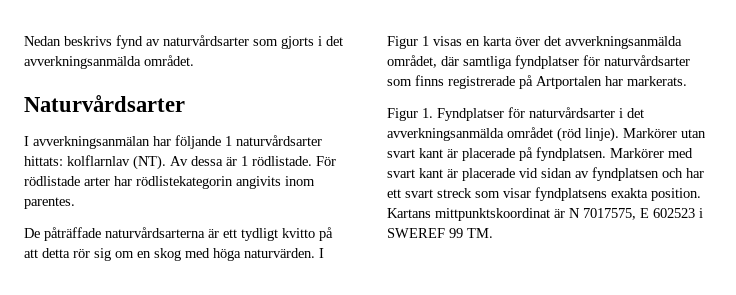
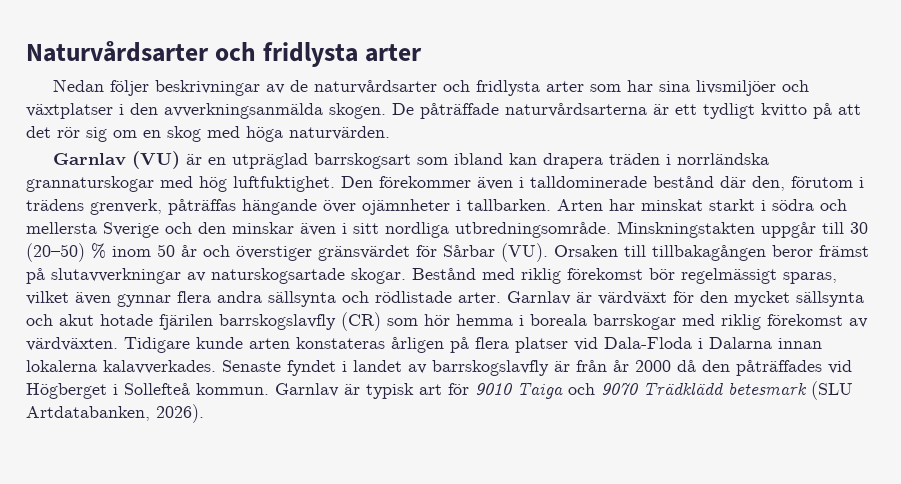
[24,35,343,49] [24,55,194,69] [24,95,185,112] [24,135,322,149] [24,155,336,170] [24,176,315,189] [24,197,75,209] Nedan beskrivs fynd av naturvårdsarter som gjorts i det avverkningsanmälda området. // Naturvårdsarter // I avverkningsanmälan har följande 1 naturvårdsarter hittats: kolflarnlav (NT). Av dessa är 1 rödlistade. För rödlistade arter har rödlistekategorin angivits inom parentes. // -> [26,41,422,67] [53,79,810,96] [26,103,386,119] Naturvårdsarter och fridlysta arter // Nedan följer beskrivningar av de naturvårdsarter och fridlysta arter som har sina livsmiljöer och växtplatser i den avverkningsanmälda skogen.
[42,248,70,258] detta -> [26,126,51,138] det
[319,248,324,258] [387,36,682,49] [387,55,690,69] [387,75,687,89] [387,107,644,121] [387,127,706,142] [387,147,693,161] [387,167,704,181] [387,187,701,201] [387,208,703,221] [387,228,493,238] I Figur 1 visas en karta över det avverkningsanmälda området, där samtliga fyndplatser för naturvårdsarter som finns registrerade på Artportalen har markerats. // Figur 1. Fyndplatser för naturvårdsarter i det avverkningsanmälda området (röd linje). Markörer utan svart kant är placerade på fyndplatsen. Markörer med svart kant är placerade vid sidan av fyndplatsen och har ett svart streck som visar fyndplatsens exakta position. Kartans mittpunktskoordinat är N 7017575, E 602523 i SWEREF 99 TM. -> [53,151,770,169] [26,176,864,192] [26,199,847,215] [26,221,868,238] [26,243,869,262] [26,268,837,284] [26,291,864,307] [26,312,868,331] [26,337,822,353] [26,360,852,376] [26,381,853,400] [26,404,204,423] // Garnlav (VU) är en utpräglad barrskogsart som ibland kan drapera träden i norrländska grannaturskogar med hög luftfuktighet. Den förekommer även i talldominerade bestånd där den, förutom i trädens grenverk, påträffas hängande över ojämnheter i tallbarken. Arten har minskat starkt i södra och mellersta Sverige och den minskar även i sitt nordliga utbredningsområde. Minskningstakten uppgår till 30 (20–50) % inom 50 år och överstiger gränsvärdet för Sårbar (VU). Orsaken till tillbakagången beror främst på slutavverkningar av naturskogsartade skogar. Bestånd med riklig förekomst bör regelmässigt sparas, vilket även gynnar flera andra sällsynta och rödlistade arter. Garnlav är värdväxt för den mycket sällsynta och akut hotade fjärilen barrskogslavfly (CR) som hör hemma i boreala barrskogar med riklig förekomst av värdväxten. Tidigare kunde arten konstateras årligen på flera platser vid Dala-Floda i Dalarna innan lokalerna kalavverkades. Senaste fyndet i landet av barrskogslavfly är från år 2000 då den påträffades vid Högberget i Sollefteå kommun. Garnlav är typisk art för 9010 Taiga och 9070 Trädklädd betesmark (SLU Artdatabanken, 2026).

